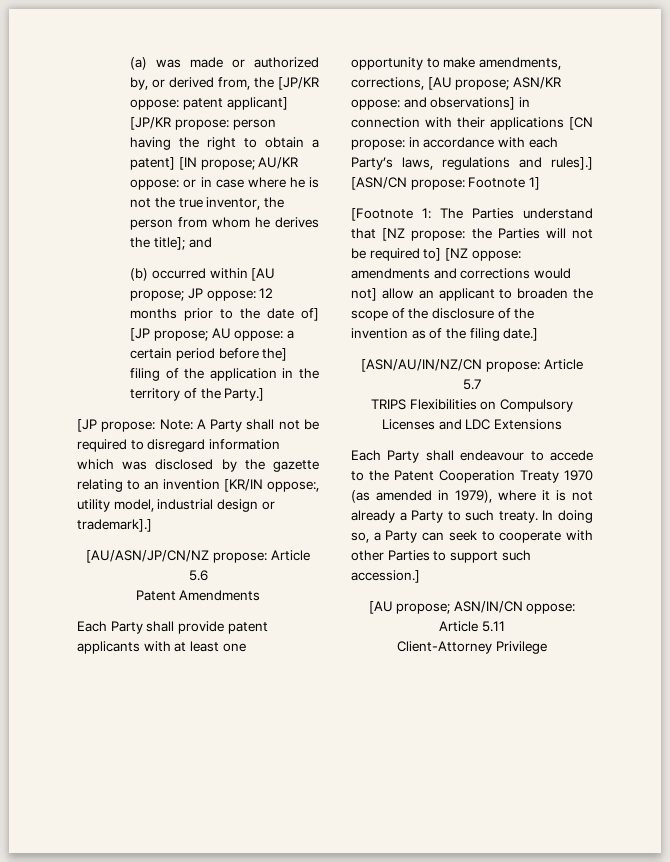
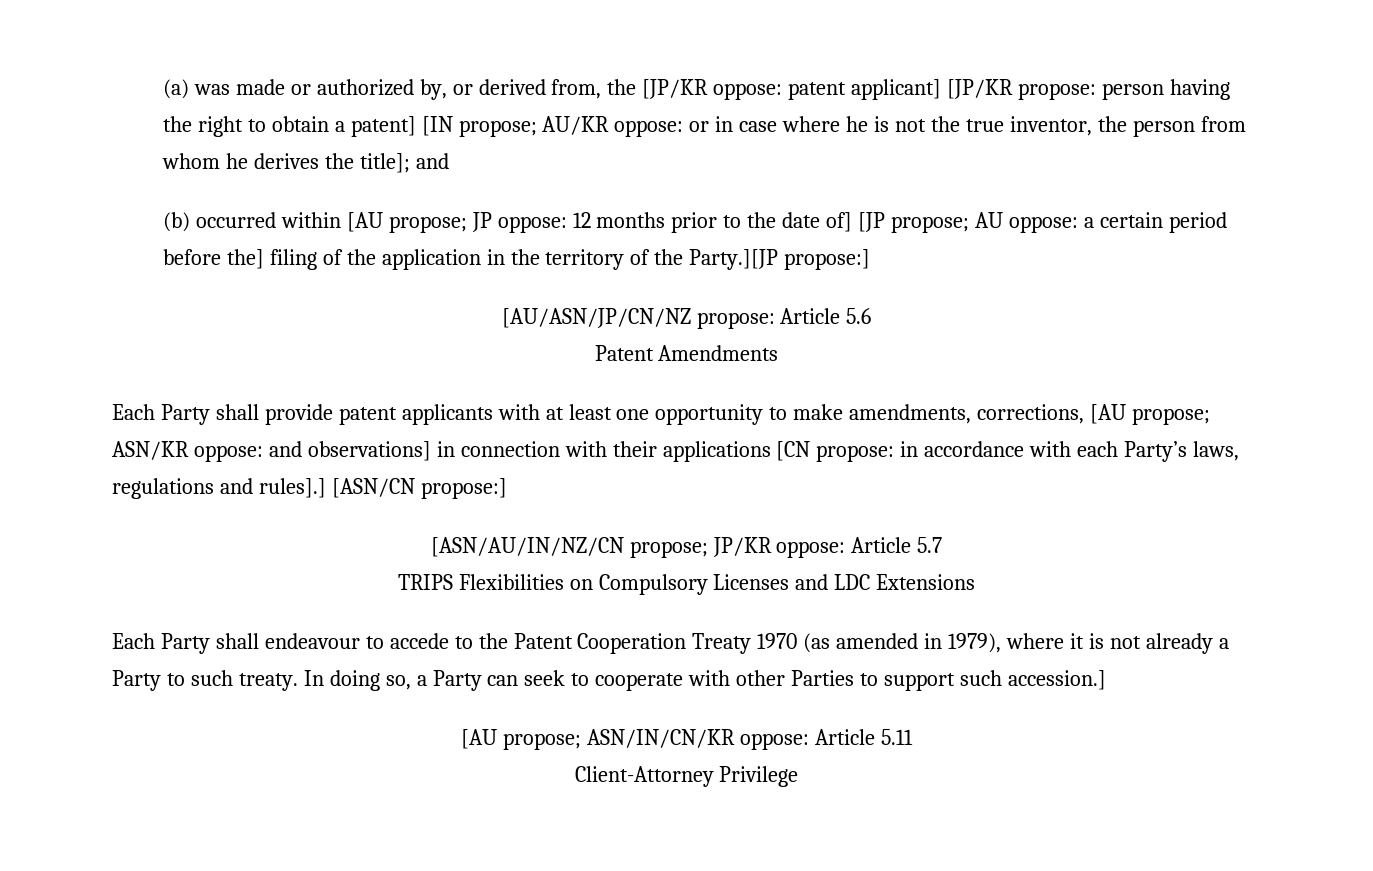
[224,388,265,401] [77,419,319,432] [77,439,280,452] [77,459,319,472] [77,479,319,492] [77,499,275,512] [77,519,152,532] Party.] // [JP propose: Note: A Party shall not be required to disregard information which was disclosed by the gazette relating to an invention [KR/IN oppose:, utility model, industrial design or trademark].] -> [689,249,871,270] Party.][JP propose:]
[410,177,540,190] [351,208,593,221] [351,228,593,241] [351,248,521,261] [351,268,571,279] [351,288,593,301] [351,308,535,321] [351,328,539,341] [361,359,540,372] propose: Footnote 1] // [Footnote 1: The Parties understand that [NZ propose: the Parties will not be required to] [NZ oppose: amendments and corrections would not] allow an applicant to broaden the scope of the disclosure of the invention as of the filing date.] // [ASN/AU/IN/NZ/CN propose: -> [420,478,507,499] [430,537,846,558] propose:] // [ASN/AU/IN/NZ/CN propose; JP/KR oppose:
[453,601,523,613] ASN/IN/CN -> [587,729,736,748] ASN/IN/CN/KR

